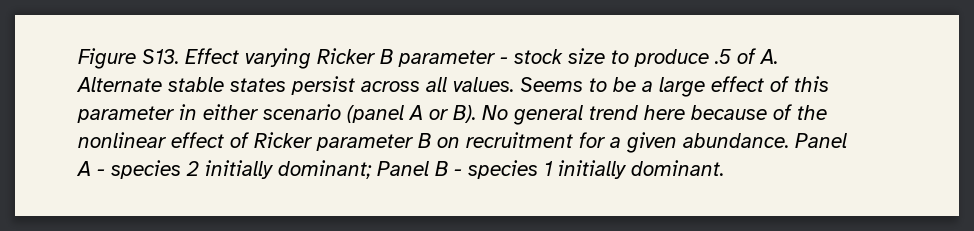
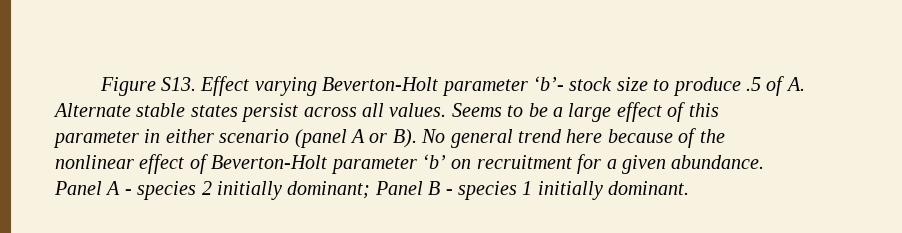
[317,48,508,67] Ricker B parameter - -> [322,76,565,96] Beverton-Holt parameter ‘b’-
[254,132,431,151] Ricker parameter B -> [211,154,446,174] Beverton-Holt parameter ‘b’

